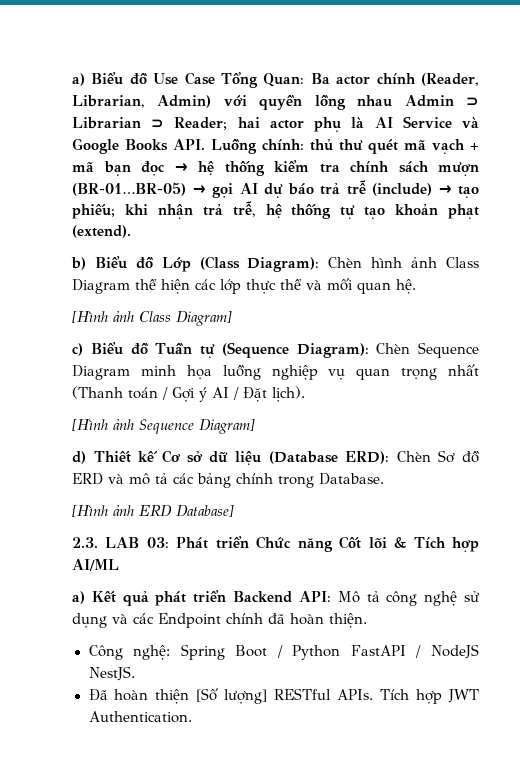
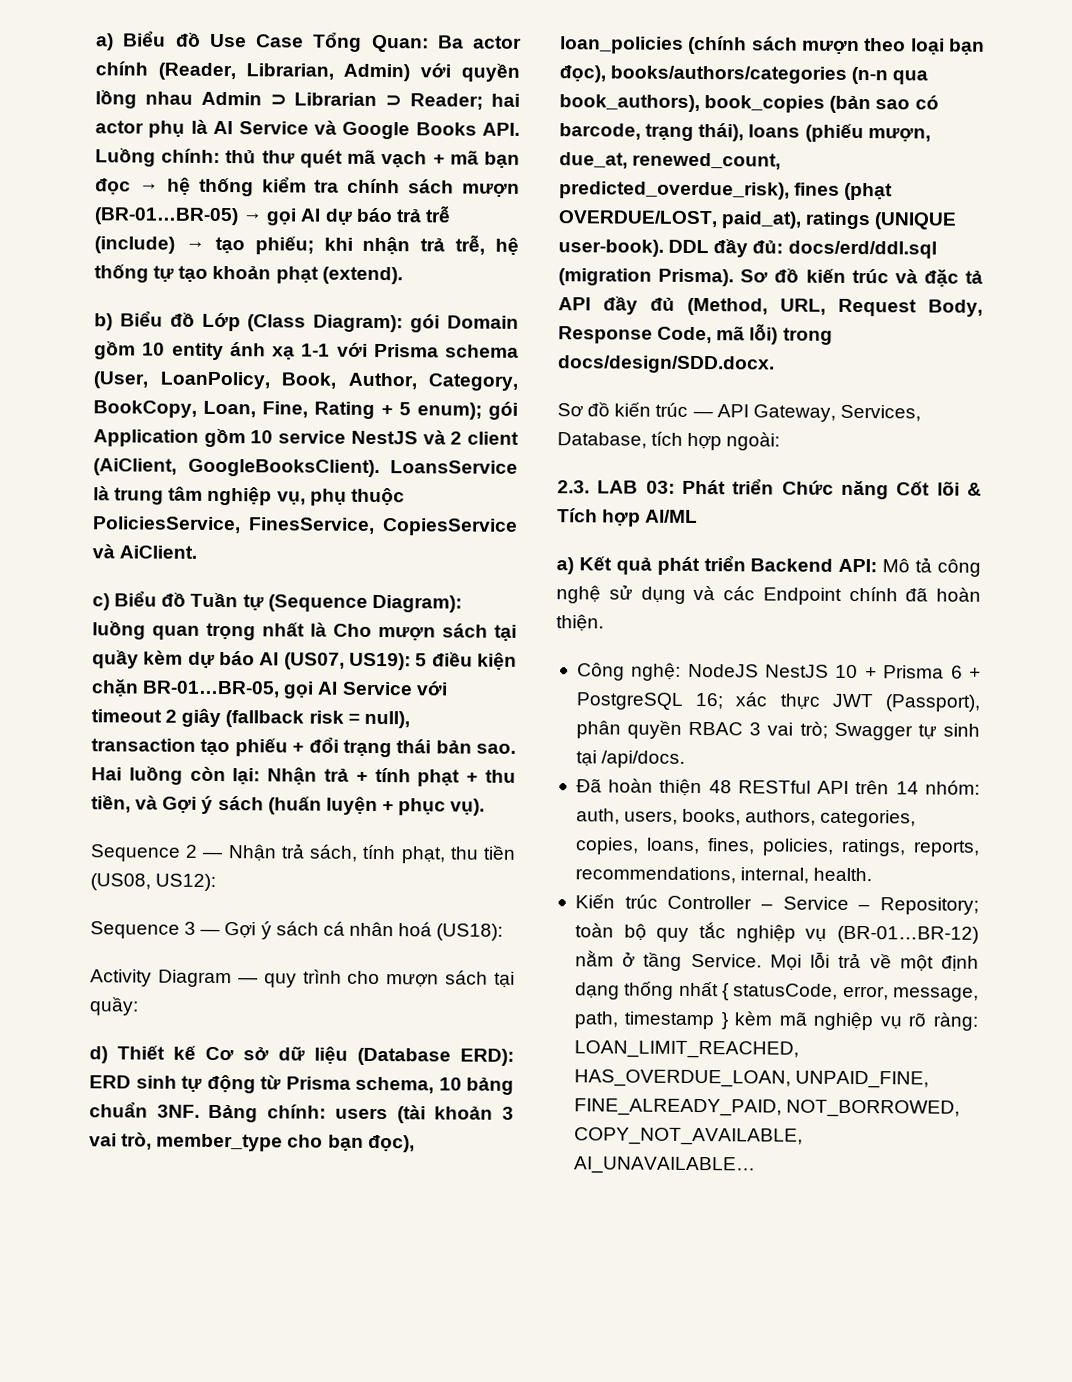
[328,257,480,268] [72,278,416,294] [72,311,232,326] Chèn hình ảnh Class Diagram thể hiện các lớp thực thể và mối quan hệ. // [Hình ảnh Class Diagram] -> [410,314,519,333] [94,341,519,361] [93,371,518,391] [93,400,518,420] [93,428,519,448] [93,458,518,478] [93,486,405,506] [92,516,518,536] [92,544,198,559] gói Domain gồm 10 entity ánh xạ 1-1 với Prisma schema (User, LoanPolicy, Book, Author, Category, BookCopy, Loan, Fine, Rating + 5 enum); gói Application gồm 10 service NestJS và 2 client (AiClient, GoogleBooksClient). LoansService là trung tâm nghiệp vụ, phụ thuộc PoliciesService, FinesService, CopiesService và AiClient.
[376,342,479,358] [72,364,479,380] [72,386,305,402] [72,419,255,434] Chèn Sequence Diagram minh họa luồng nghiệp vụ quan trọng nhất (Thanh toán / Gợi ý AI / Đặt lịch). // [Hình ảnh Sequence Diagram] -> [92,621,517,641] [92,650,517,671] [91,679,448,699] [91,708,410,729] [91,737,516,758] [91,766,517,787] [91,795,486,816] [90,843,517,864] [90,873,217,891] [90,921,504,941] [90,969,515,988] [89,997,139,1016] luồng quan trọng nhất là Cho mượn sách tại quầy kèm dự báo AI (US07, US19): 5 điều kiện chặn BR-01…BR-05, gọi AI Service với timeout 2 giây (fallback risk = null), transaction tạo phiếu + đổi trạng thái bản sao. Hai luồng còn lại: Nhận trả + tính phạt + thu tiền, và Gợi ý sách (huấn luyện + phục vụ). // Sequence 2 — Nhận trả sách, tính phạt, thu tiền (US08, US12): // Sequence 3 — Gợi ý sách cá nhân hoá (US18): // Activity Diagram — quy trình cho mượn sách tại quầy:
[396,450,480,463] [72,473,384,488] [72,505,234,517] Chèn Sơ đồ ERD và mô tả các bảng chính trong Database. // [Hình ảnh ERD Database] -> [89,1074,514,1095] [89,1102,515,1124] [89,1132,415,1153] [560,35,985,55] [559,65,929,85] [559,94,939,114] [559,123,931,143] [559,152,782,170] [559,181,894,201] [558,210,958,230] [558,239,937,259] [558,268,983,287] [558,296,983,317] [558,324,833,345] [558,355,775,374] [557,402,921,422] [557,431,781,451] ERD sinh tự động từ Prisma schema, 10 bảng chuẩn 3NF. Bảng chính: users (tài khoản 3 vai trò, member_type cho bạn đọc), loan_policies (chính sách mượn theo loại bạn đọc), books/authors/categories (n-n qua book_authors), book_copies (bản sao có barcode, trạng thái), loans (phiếu mượn, due_at, renewed_count, predicted_overdue_risk), fines (phạt OVERDUE/LOST, paid_at), ratings (UNIQUE user-book). DDL đầy đủ: docs/erd/ddl.sql (migration Prisma). Sơ đồ kiến trúc và đặc tả API đầy đủ (Method, URL, Request Body, Response Code, mã lỗi) trong docs/design/SDD.docx. // Sơ đồ kiến trúc — API Gateway, Services, Database, tích hợp ngoài:
[180,644,479,660] [88,666,135,681] [88,688,480,704] [88,711,192,723] Spring Boot / Python FastAPI / NodeJS NestJS. // Đã hoàn thiện [Số lượng] RESTful APIs. Tích hợp JWT Authentication. -> [687,663,981,679] [575,692,980,712] [575,720,980,741] [575,750,686,768] [575,778,980,797] [575,808,917,828] [574,837,980,857] [574,866,873,884] [574,894,979,915] [574,922,979,944] [574,950,980,972] [574,981,980,1002] [573,1011,978,1031] [573,1040,799,1059] [573,1069,930,1089] [573,1098,961,1118] [573,1127,803,1146] [572,1156,756,1175] NodeJS NestJS 10 + Prisma 6 + PostgreSQL 16; xác thực JWT (Passport), phân quyền RBAC 3 vai trò; Swagger tự sinh tại /api/docs. // Đã hoàn thiện 48 RESTful API trên 14 nhóm: auth, users, books, authors, categories, copies, loans, fines, policies, ratings, reports, recommendations, internal, health. // Kiến trúc Controller – Service – Repository; toàn bộ quy tắc nghiệp vụ (BR-01…BR-12) nằm ở tầng Service. Mọi lỗi trả về một định dạng thống nhất { statusCode, error, message, path, timestamp } kèm mã nghiệp vụ rõ ràng: LOAN_LIMIT_REACHED, HAS_OVERDUE_LOAN, UNPAID_FINE, FINE_ALREADY_PAID, NOT_BORROWED, COPY_NOT_AVAILABLE, AI_UNAVAILABLE…

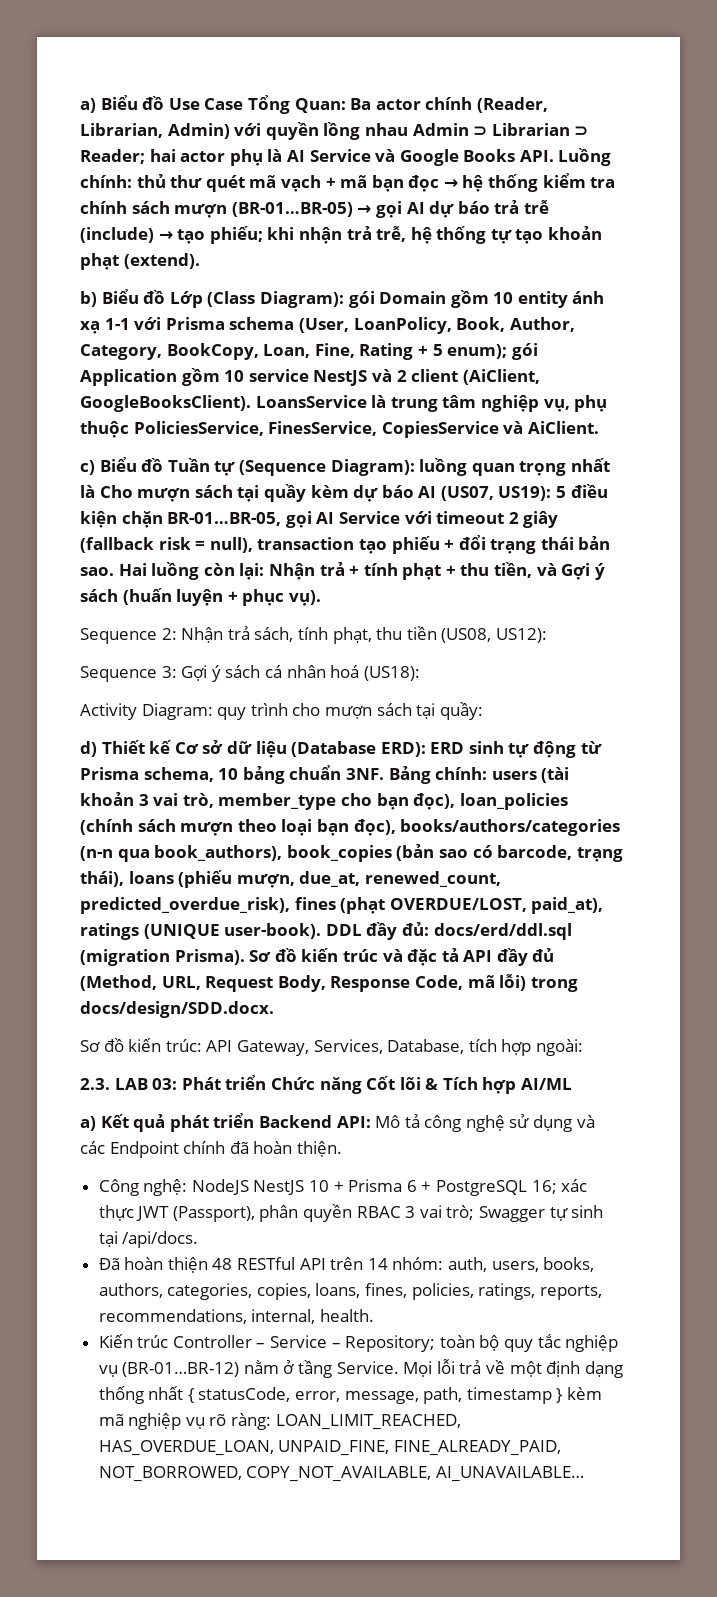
[185,844,223,859] 2 — -> [161,628,177,640] 2:
[184,921,221,936] 3 — -> [161,666,177,678] 3:
[157,969,258,988] Diagram — -> [141,703,213,720] Diagram:
[655,402,713,418] trúc — -> [165,1039,202,1052] trúc:

